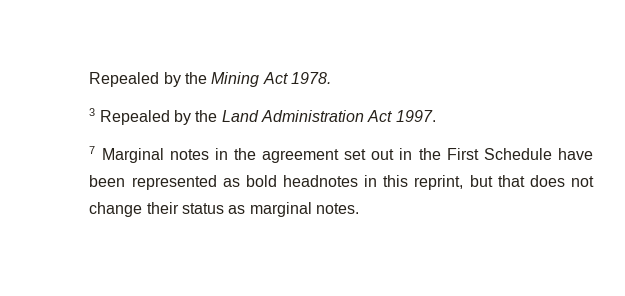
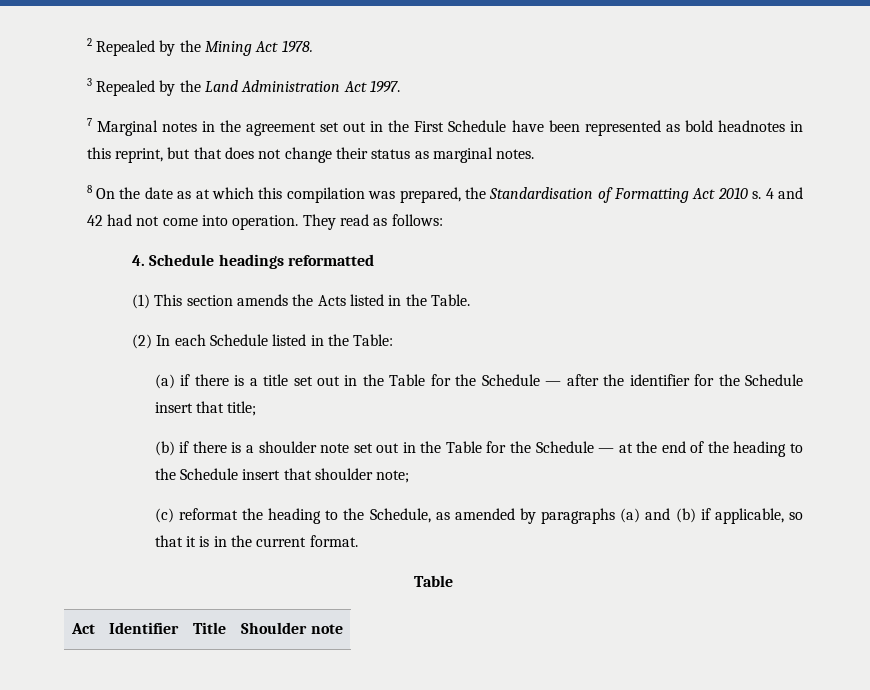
(89, 79) none -> [86,38,92,46] 2
(359, 208) none -> [86,185,804,203] [86,214,443,230] [132,254,375,269] [132,294,470,309] [132,334,394,349] [154,374,804,389] [154,401,257,416] [154,441,803,457] [154,468,410,483] [154,508,803,524] [154,535,358,547] [414,575,453,587] [70,623,95,634] [109,622,179,634] [193,622,226,634] [241,622,343,634] // 8 On the date as at which this compilation was prepared, the Standardisation of Formatting Act 2010 s. 4 and 42 had not come into operation. They read as follows: // 4. Schedule headings reformatted // (1) This section amends the Acts listed in the Table. // (2) In each Schedule listed in the Table: // (a) if there is a title set out in the Table for the Schedule — after the identifier for the Schedule insert that title; // (b) if there is a shoulder note set out in the Table for the Schedule — at the end of the heading to the Schedule insert that shoulder note; // (c) reformat the heading to the Schedule, as amended by paragraphs (a) and (b) if applicable, so that it is in the current format. // Table // Act | Identifier | Title | Shoulder note

